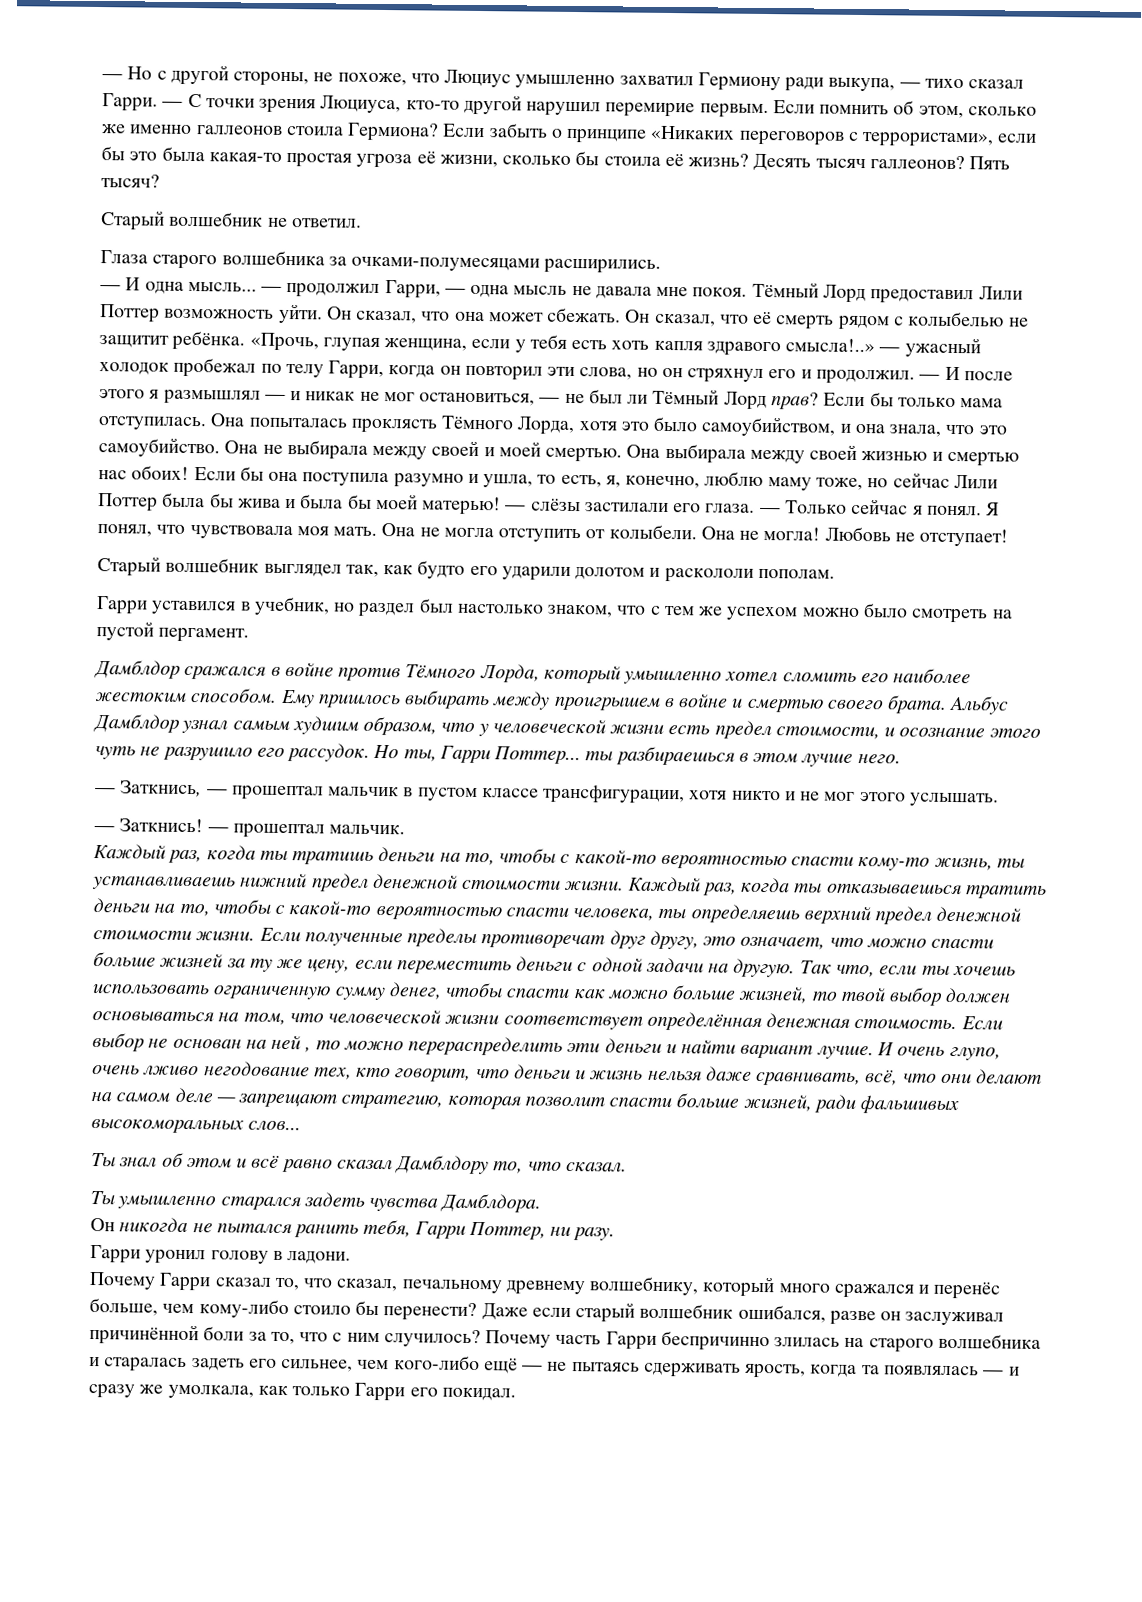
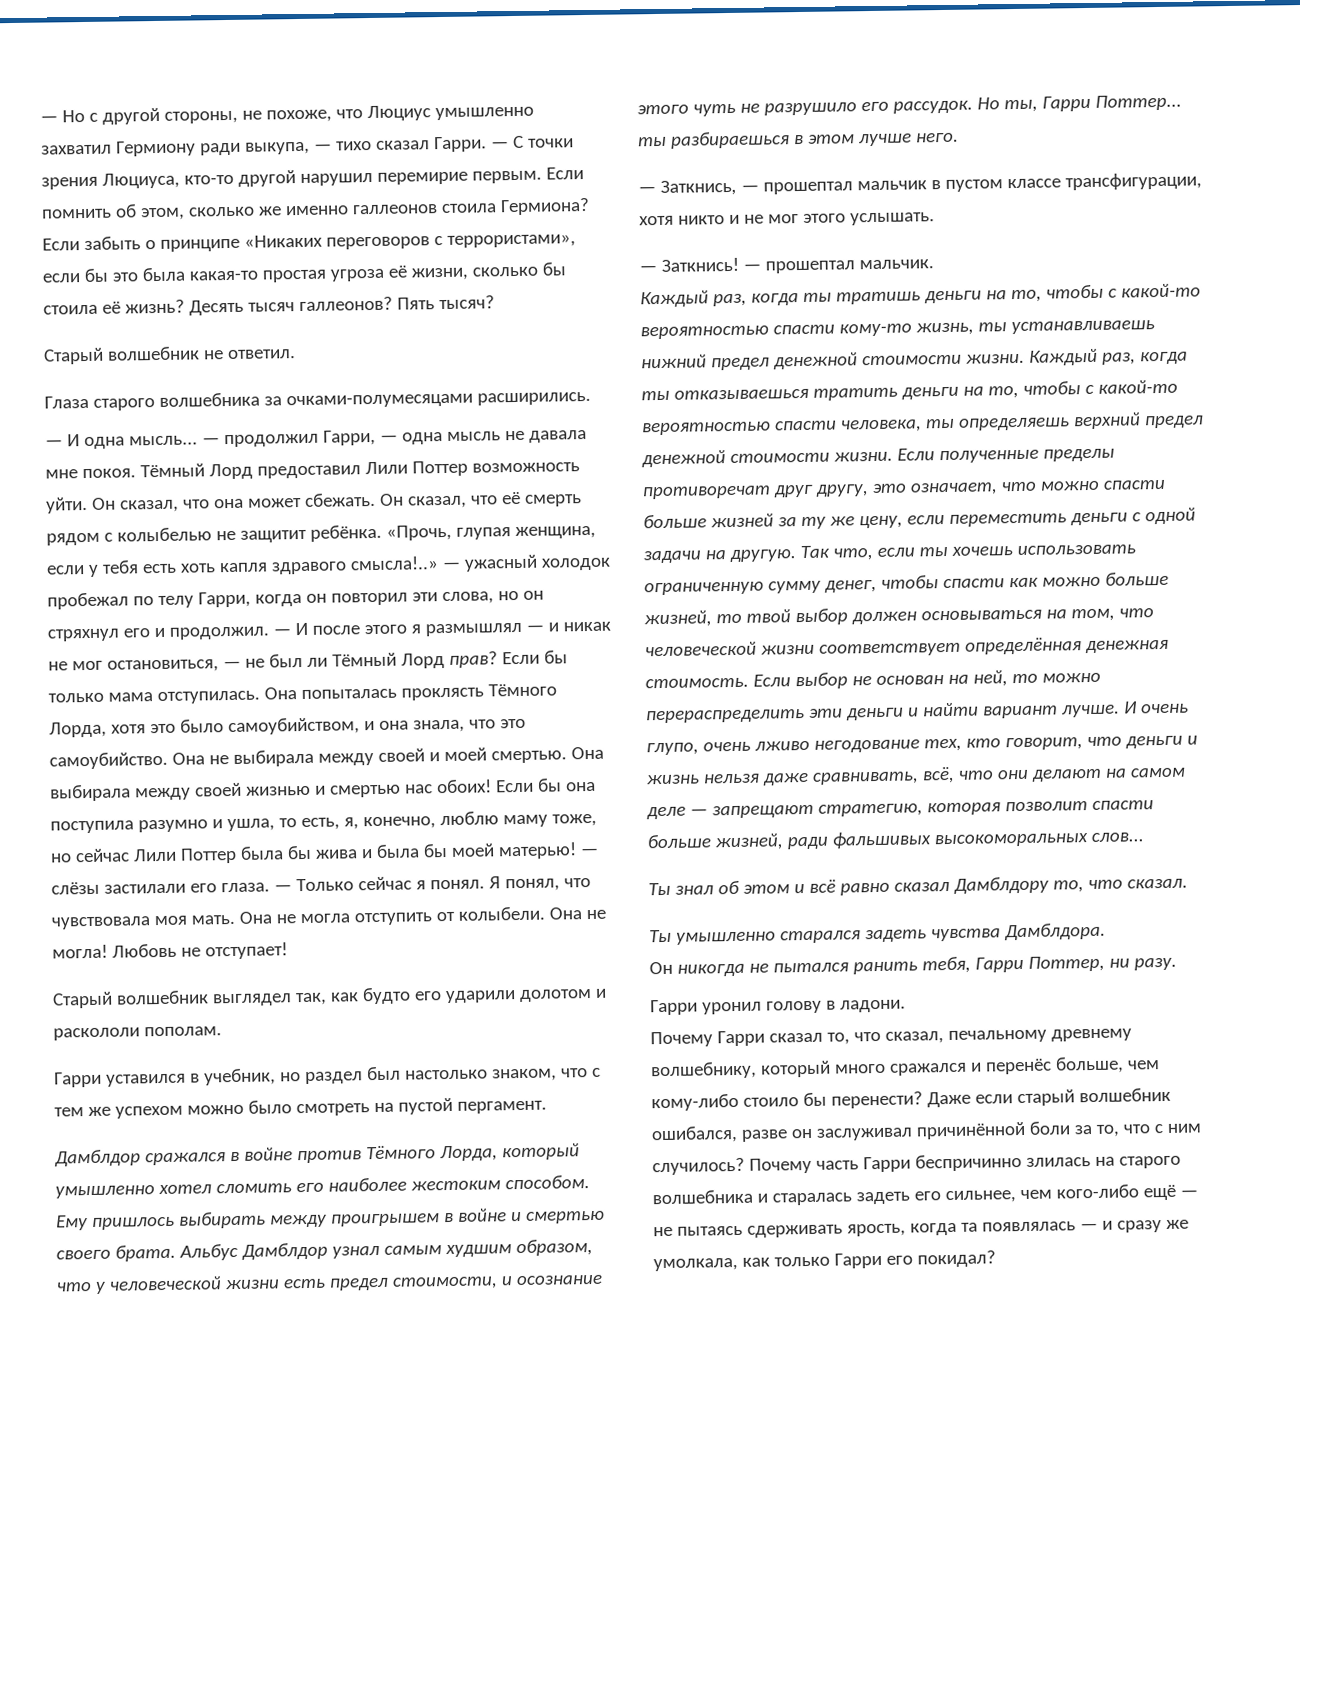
[271,1035,312,1053] ней , -> [972,670,1008,687] ней,
[441,1387,516,1401] покидал. -> [916,1250,996,1268] покидал?

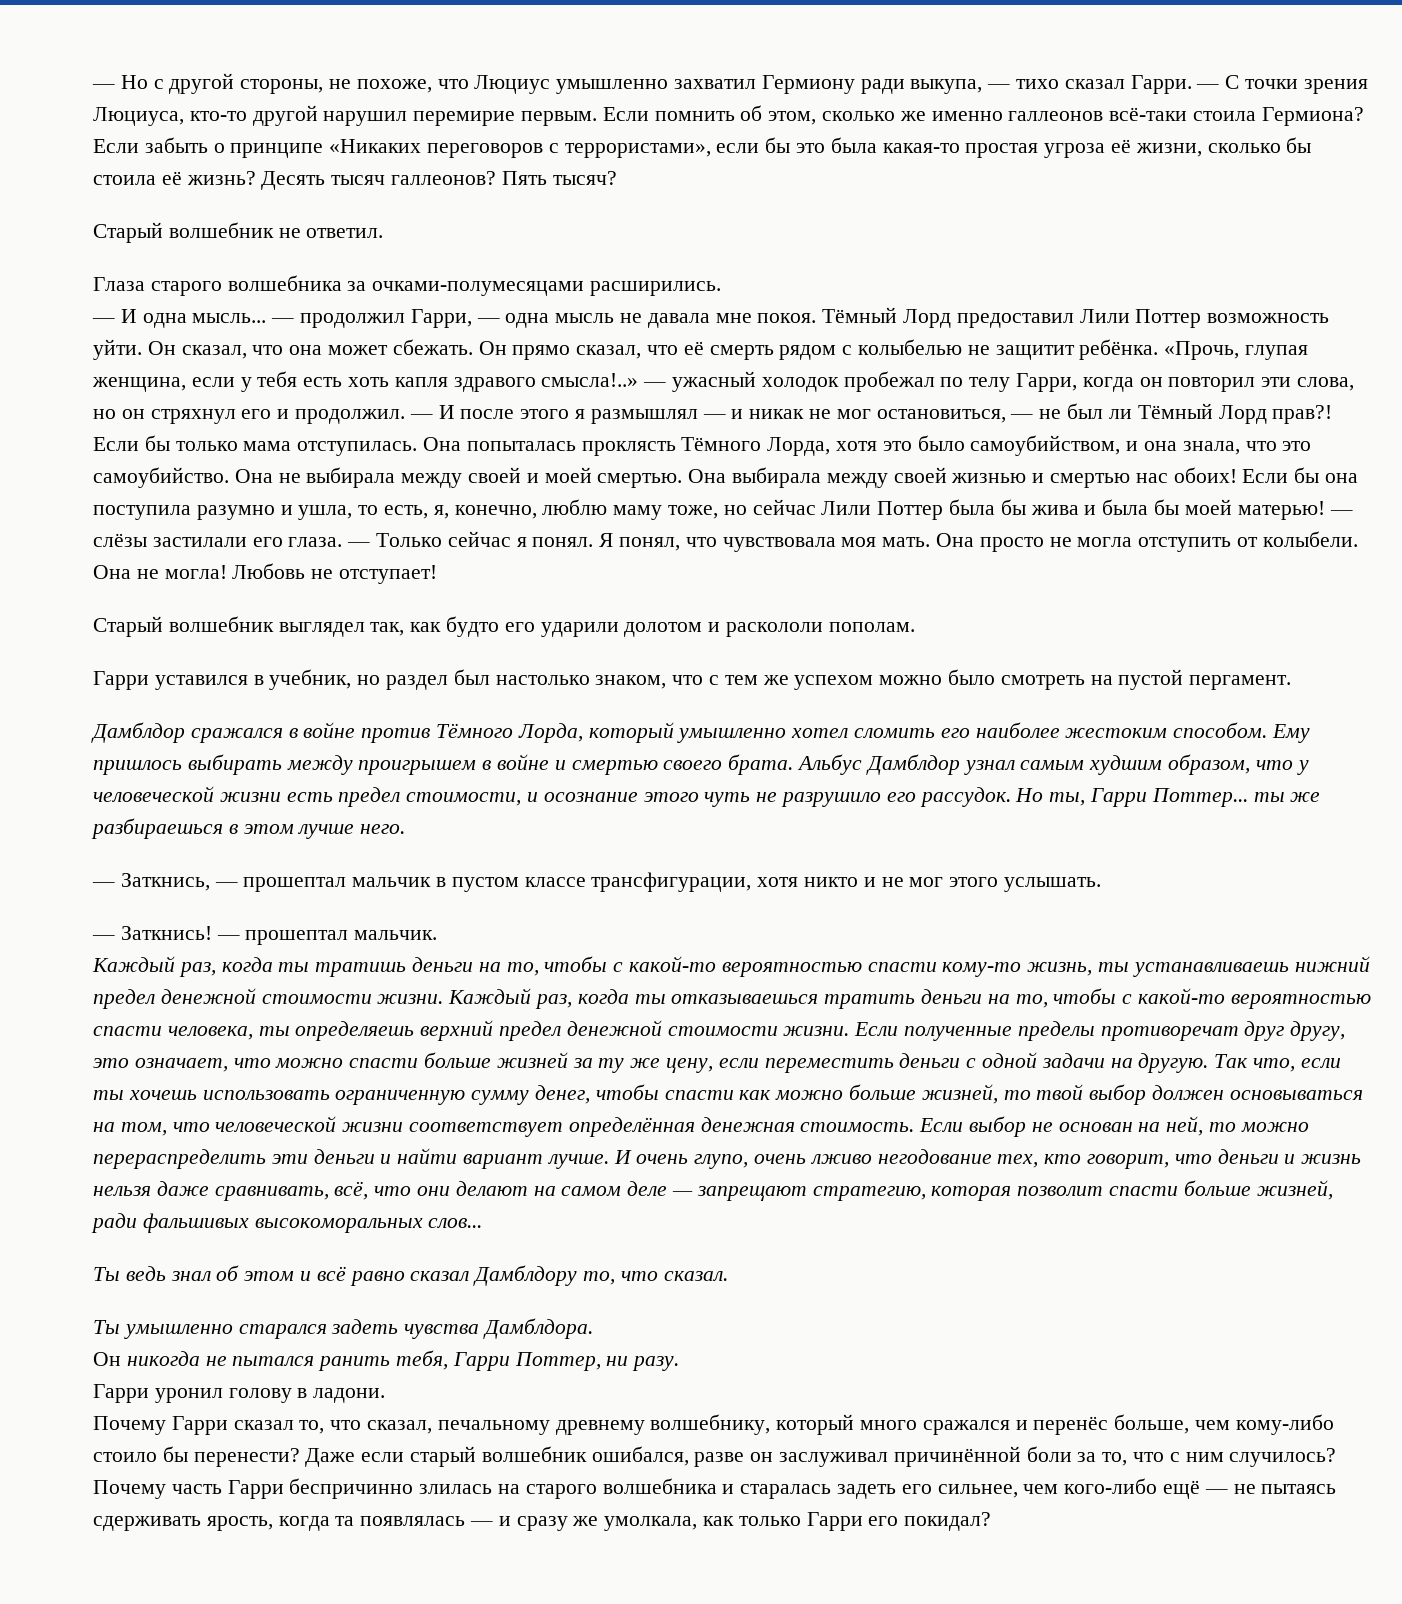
(438, 209) none -> [1109,107,1188,121] всё-таки
(404, 499) none -> [512,345,571,360] прямо
[448,651,498,668] прав? -> [1272,405,1333,424] прав?!
(272, 917) none -> [979,537,1044,552] просто
(667, 141) none -> [1290,792,1321,802] же
(671, 889) none -> [125,1266,166,1281] ведь

